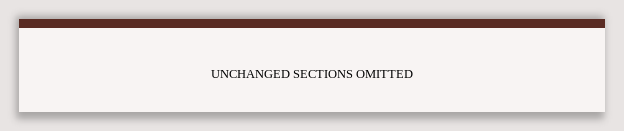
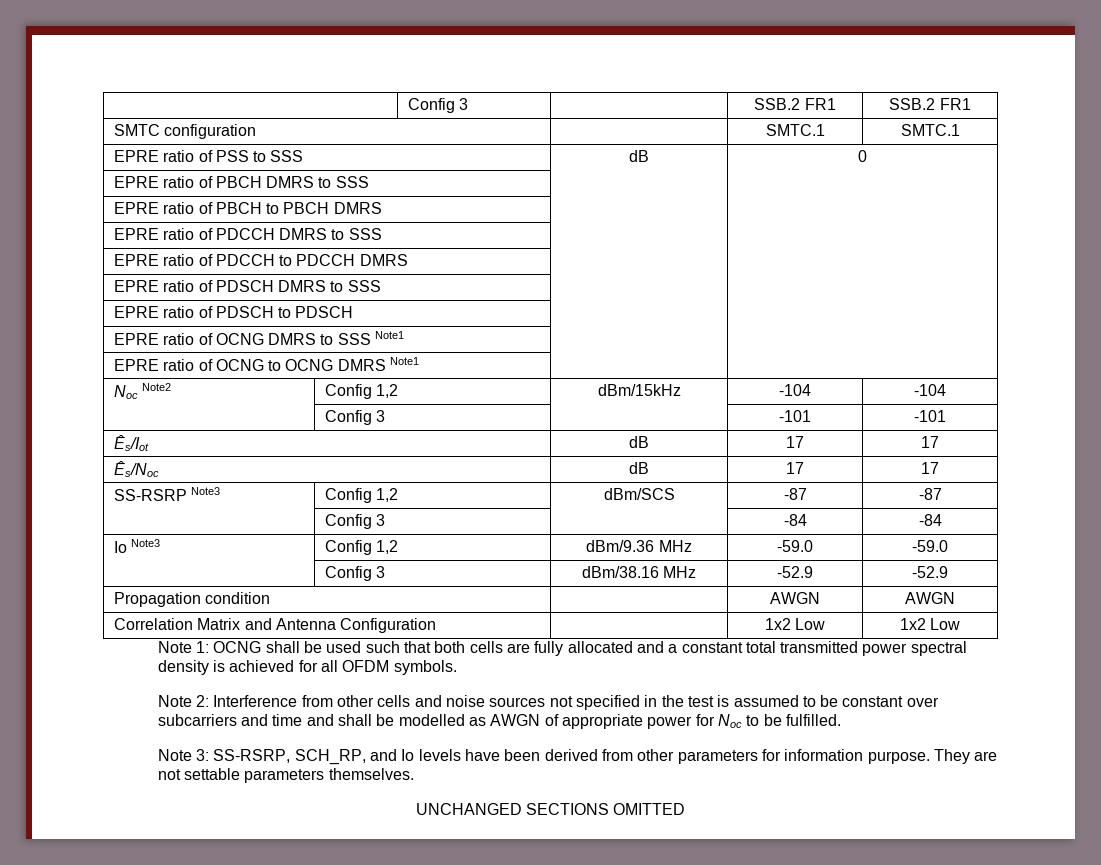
(210, 74) none -> [407,98,469,113] [754,98,836,110] [889,98,971,110] [113,124,257,139] [765,124,825,136] [900,124,960,136] [113,150,304,162] [629,150,649,162] [858,150,867,162] [113,176,369,188] [113,202,382,214] [113,228,382,240] [113,254,408,266] [113,280,381,292] [113,306,354,318] [113,331,405,345] [113,357,420,371] [113,383,172,399] [324,384,399,399] [597,384,681,396] [779,384,811,396] [914,384,946,396] [324,410,386,425] [779,410,811,422] [914,410,946,422] [113,435,149,451] [629,436,649,448] [786,436,804,448] [921,436,939,448] [113,461,159,477] [629,462,649,474] [786,462,804,474] [921,462,939,474] [113,487,221,501] [324,488,399,503] [603,488,675,500] [783,488,807,500] [918,488,942,500] [324,514,386,529] [783,514,807,526] [918,514,942,526] [113,539,161,553] [324,540,399,555] [586,540,692,552] [777,540,813,552] [912,540,948,552] [324,566,386,581] [581,566,697,578] [777,566,813,578] [912,566,948,578] [113,592,271,607] [770,592,820,604] [905,592,955,604] [113,618,437,633] [764,618,826,630] [899,618,961,630] [157,641,967,656] [157,660,457,675] [157,695,939,710] [157,714,841,729] [157,749,998,765] [157,768,414,783] | Config 3 | | SSB.2 FR1 | SSB.2 FR1 // SMTC configuration | | SMTC.1 | SMTC.1 // EPRE ratio of PSS to SSS | dB | 0 // EPRE ratio of PBCH DMRS to SSS | | // EPRE ratio of PBCH to PBCH DMRS | | // EPRE ratio of PDCCH DMRS to SSS | | // EPRE ratio of PDCCH to PDCCH DMRS | | // EPRE ratio of PDSCH DMRS to SSS | | // EPRE ratio of PDSCH to PDSCH | | // EPRE ratio of OCNG DMRS to SSS Note1 | | // EPRE ratio of OCNG to OCNG DMRS Note1 | | // Noc Note2 | Config 1,2 | dBm/15kHz | -104 | -104 // | Config 3 | | -101 | -101 // Ês/Iot | dB | 17 | 17 // Ês/Noc | dB | 17 | 17 // SS-RSRP Note3 | Config 1,2 | dBm/SCS | -87 | -87 // | Config 3 | | -84 | -84 // Io Note3 | Config 1,2 | dBm/9.36 MHz | -59.0 | -59.0 // | Config 3 | dBm/38.16 MHz | -52.9 | -52.9 // Propagation condition | | AWGN | AWGN // Correlation Matrix and Antenna Configuration | | 1x2 Low | 1x2 Low // Note 1: OCNG shall be used such that both cells are fully allocated and a constant total transmitted power spectral density is achieved for all OFDM symbols. // Note 2: Interference from other cells and noise sources not specified in the test is assumed to be constant over subcarriers and time and shall be modelled as AWGN of appropriate power for Noc to be fulfilled. // Note 3: SS-RSRP, SCH_RP, and Io levels have been derived from other parameters for information purpose. They are not settable parameters themselves. //

